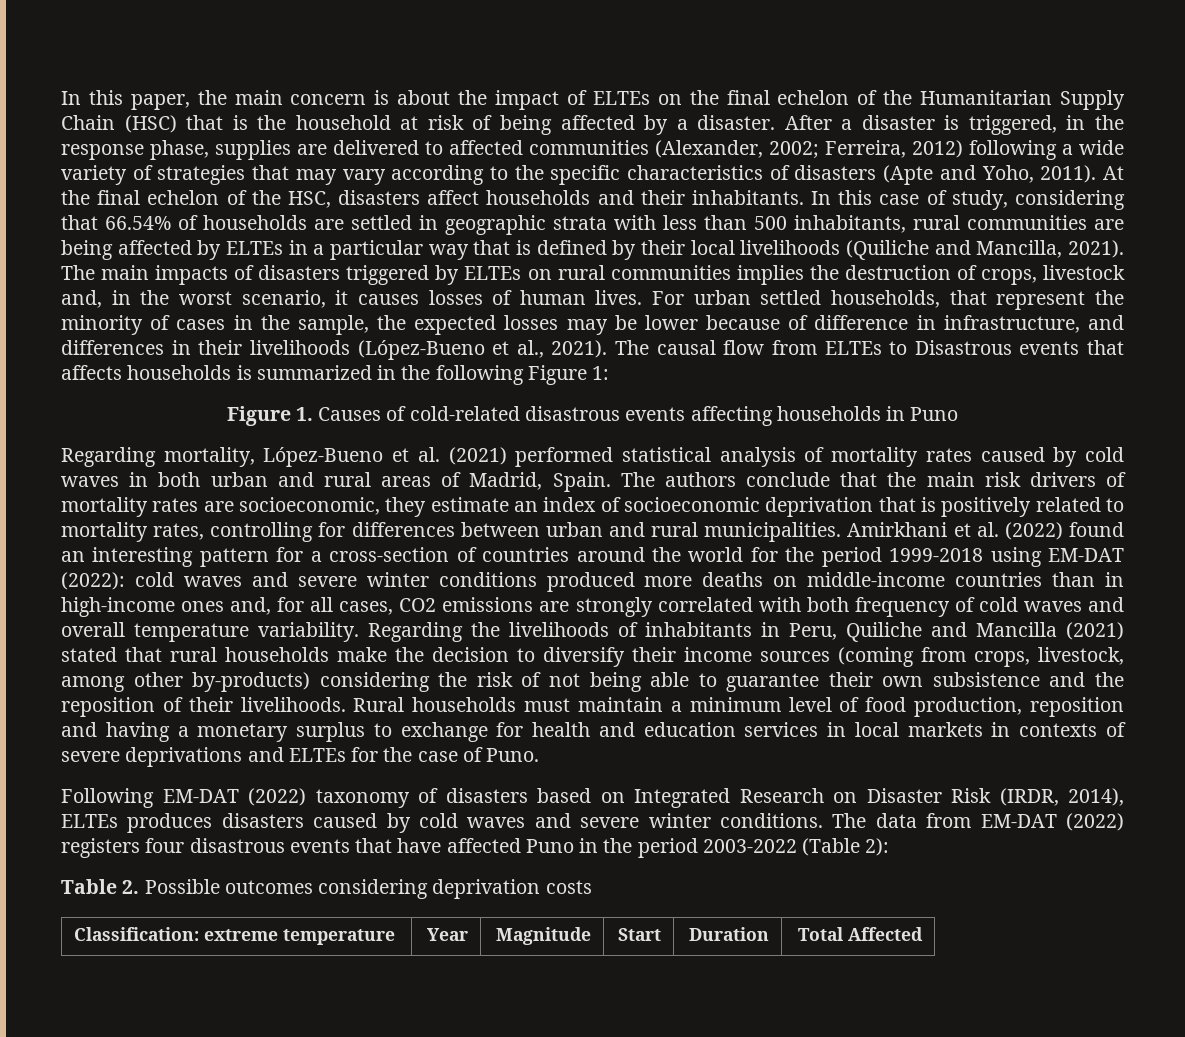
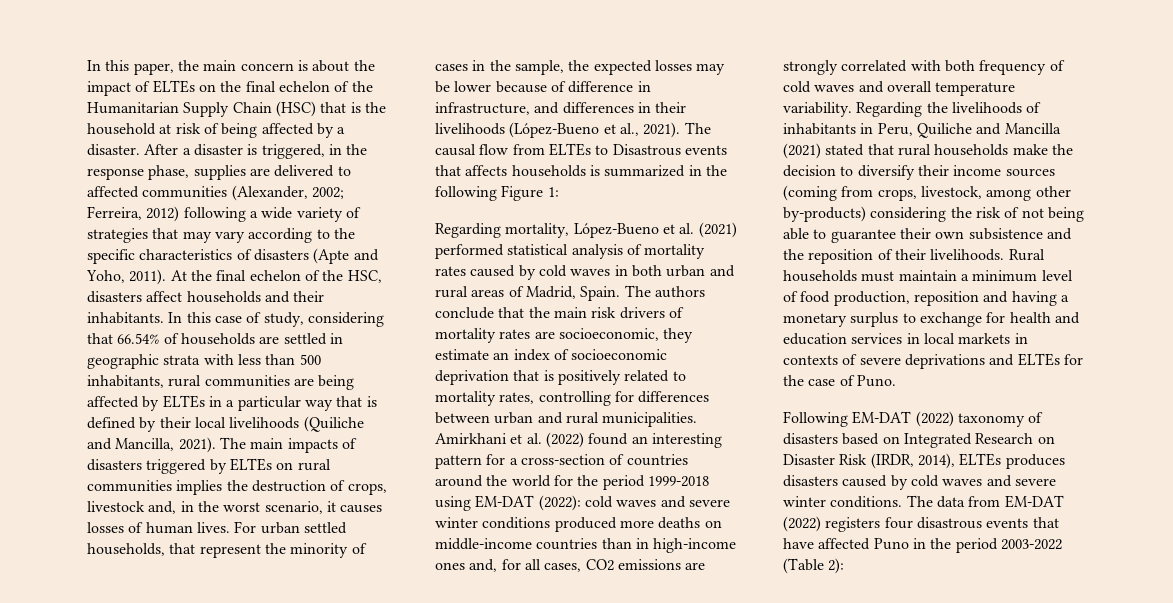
[226,406,959,426] // Figure 1. Causes of cold-related disastrous events affecting households in Puno -> (559, 192) none
[61,879,592,899] [74,927,396,945] [426,928,468,941] [495,927,591,945] [617,928,661,941] [688,927,769,941] [797,927,923,941] // Table 2. Possible outcomes considering deprivation costs // Classification: extreme temperature | Year | Magnitude | Start | Duration | Total Affected -> (845, 566) none

